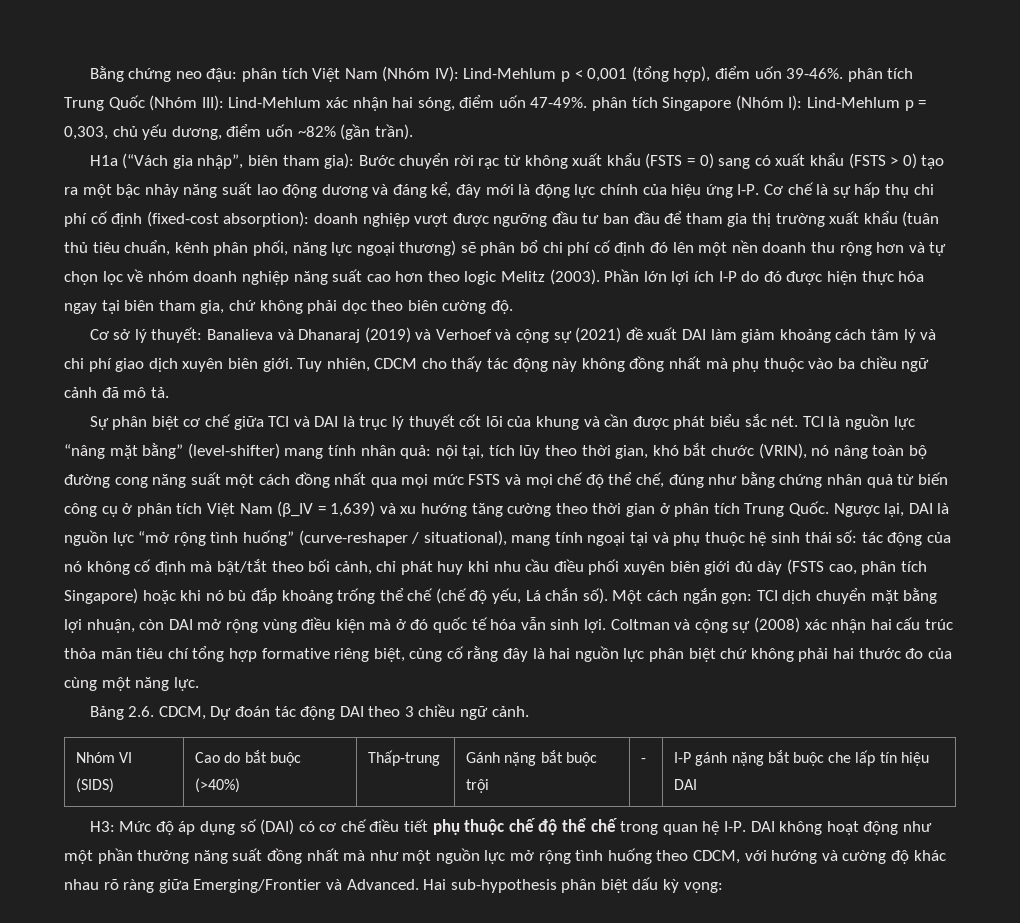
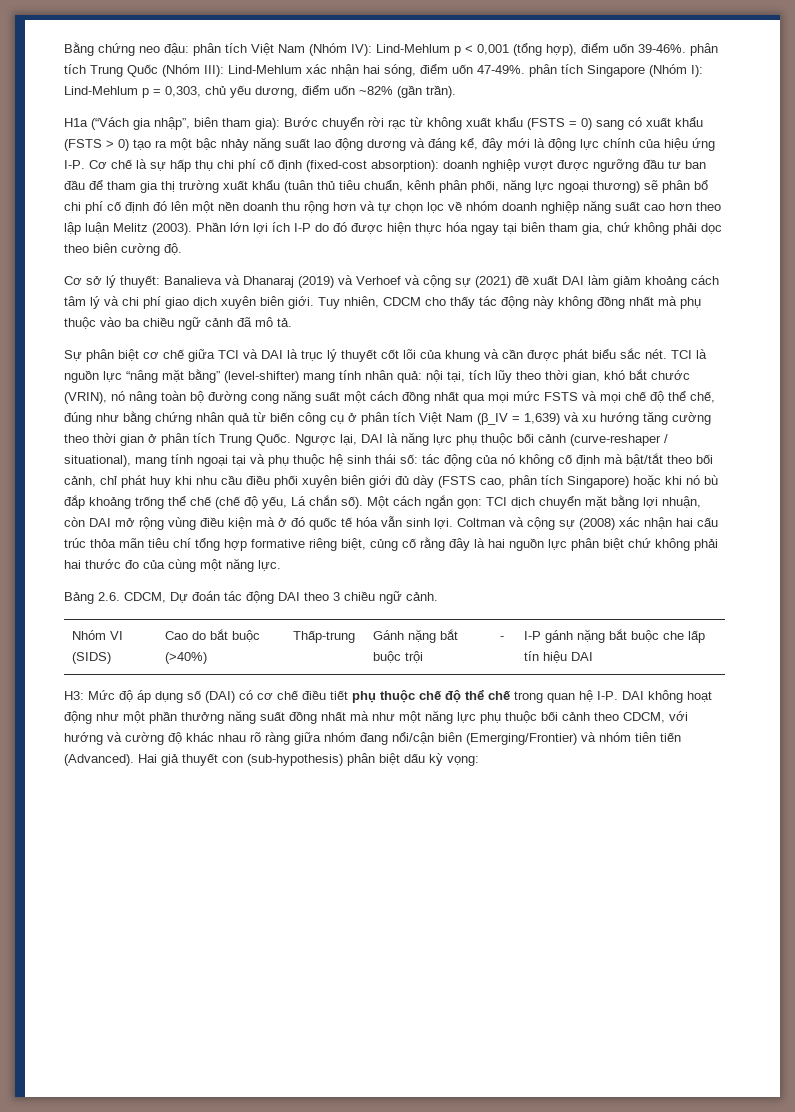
[464,271,497,285] logic -> [64,222,109,235] lập luận
[64,530,294,546] nguồn lực “mở rộng tình huống” -> [401,432,566,446] năng lực phụ thuộc bối cảnh
[435,848,652,864] nguồn lực mở rộng tình huống -> [425,710,590,724] năng lực phụ thuộc bối cảnh
[193,879,557,893] Emerging/Frontier và Advanced. Hai sub-hypothesis -> [324,732,681,745] [64,753,343,766] nhóm đang nổi/cận biên (Emerging/Frontier) và nhóm tiên tiến (Advanced). Hai giả thuyết con (sub-hypothesis)

